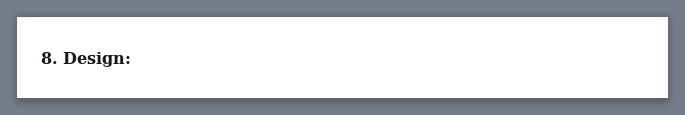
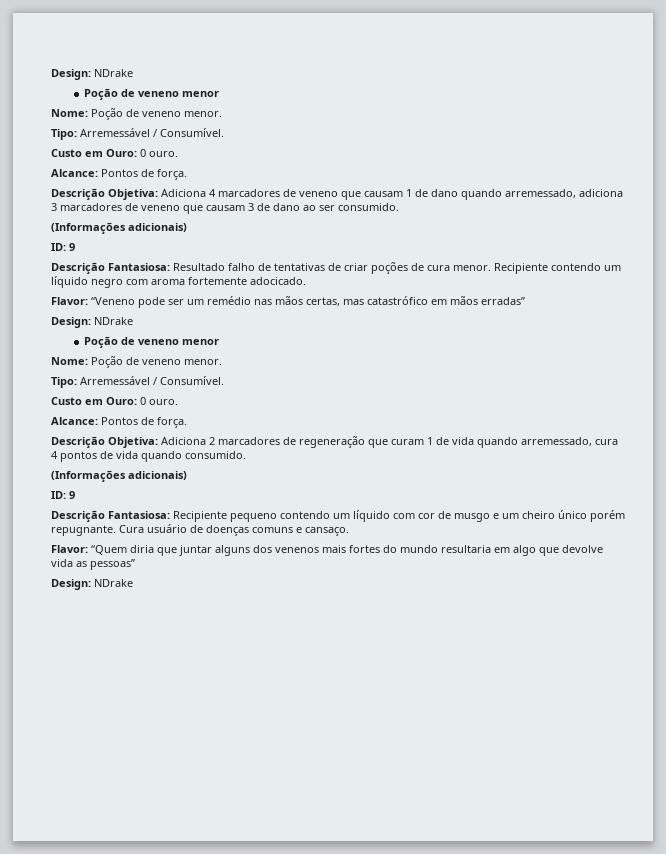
[41,52,131,67] 8. Design: -> [51,69,133,80] [83,88,219,100] [51,108,222,120] [51,128,224,140] [51,149,178,157] [51,169,187,180] [51,188,623,200] [51,203,399,214] [51,222,187,234] [51,243,75,251] [51,262,621,274] [51,276,306,288] [51,296,525,308] [51,317,133,328] [83,336,219,348] [51,356,222,368] [51,376,224,388] [51,397,178,405] [51,417,187,428] [51,436,618,448] [51,451,246,462] [51,470,187,482] [51,491,75,499] [51,510,625,522] [51,524,349,536] [51,545,603,556] [51,559,135,570] [51,579,133,590] Design: NDrake // Poção de veneno menor // Nome: Poção de veneno menor. // Tipo: Arremessável / Consumível. // Custo em Ouro: 0 ouro. // Alcance: Pontos de força. // Descrição Objetiva: Adiciona 4 marcadores de veneno que causam 1 de dano quando arremessado, adiciona 3 marcadores de veneno que causam 3 de dano ao ser consumido. // (Informações adicionais) // ID: 9 // Descrição Fantasiosa: Resultado falho de tentativas de criar poções de cura menor. Recipiente contendo um líquido negro com aroma fortemente adocicado. // Flavor: “Veneno pode ser um remédio nas mãos certas, mas catastrófico em mãos erradas” // Design: NDrake // Poção de veneno menor // Nome: Poção de veneno menor. // Tipo: Arremessável / Consumível. // Custo em Ouro: 0 ouro. // Alcance: Pontos de força. // Descrição Objetiva: Adiciona 2 marcadores de regeneração que curam 1 de vida quando arremessado, cura 4 pontos de vida quando consumido. // (Informações adicionais) // ID: 9 // Descrição Fantasiosa: Recipiente pequeno contendo um líquido com cor de musgo e um cheiro único porém repugnante. Cura usuário de doenças comuns e cansaço. // Flavor: “Quem diria que juntar alguns dos venenos mais fortes do mundo resultaria em algo que devolve vida as pessoas” // Design: NDrake

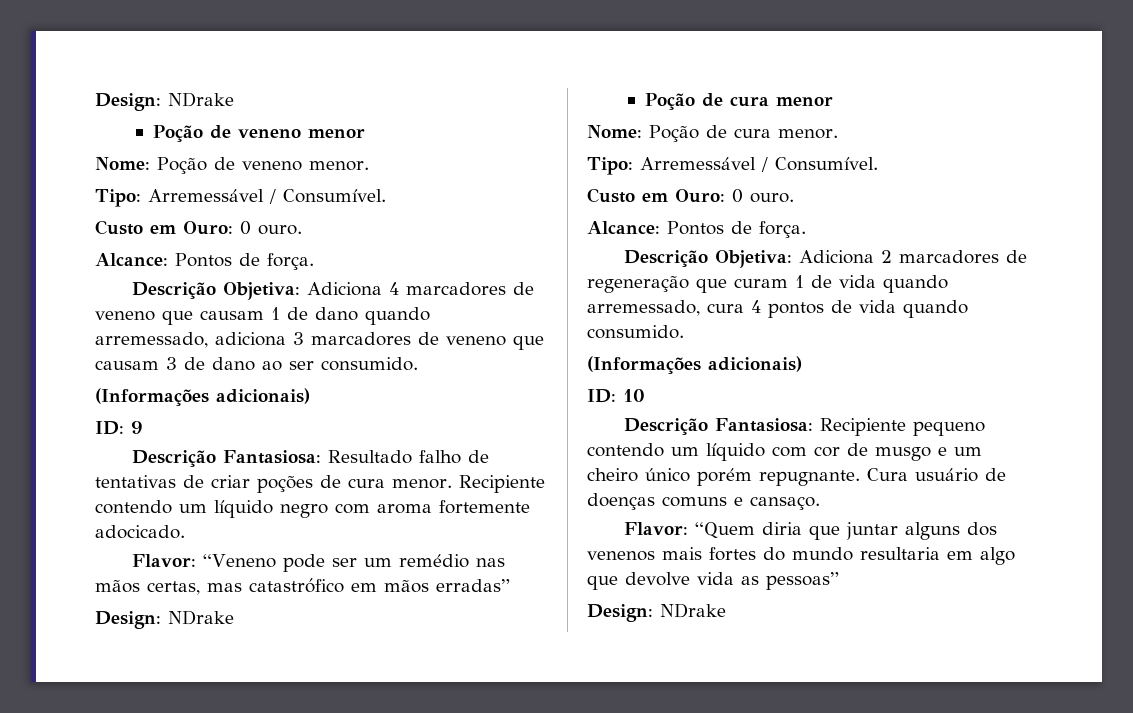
[137,339,219,345] [51,356,181,368] veneno menor // Nome: Poção de veneno -> [730,96,834,107] [587,125,771,142] cura menor // Nome: Poção de cura
[69,491,75,499] 9 -> [623,389,645,402] 10

